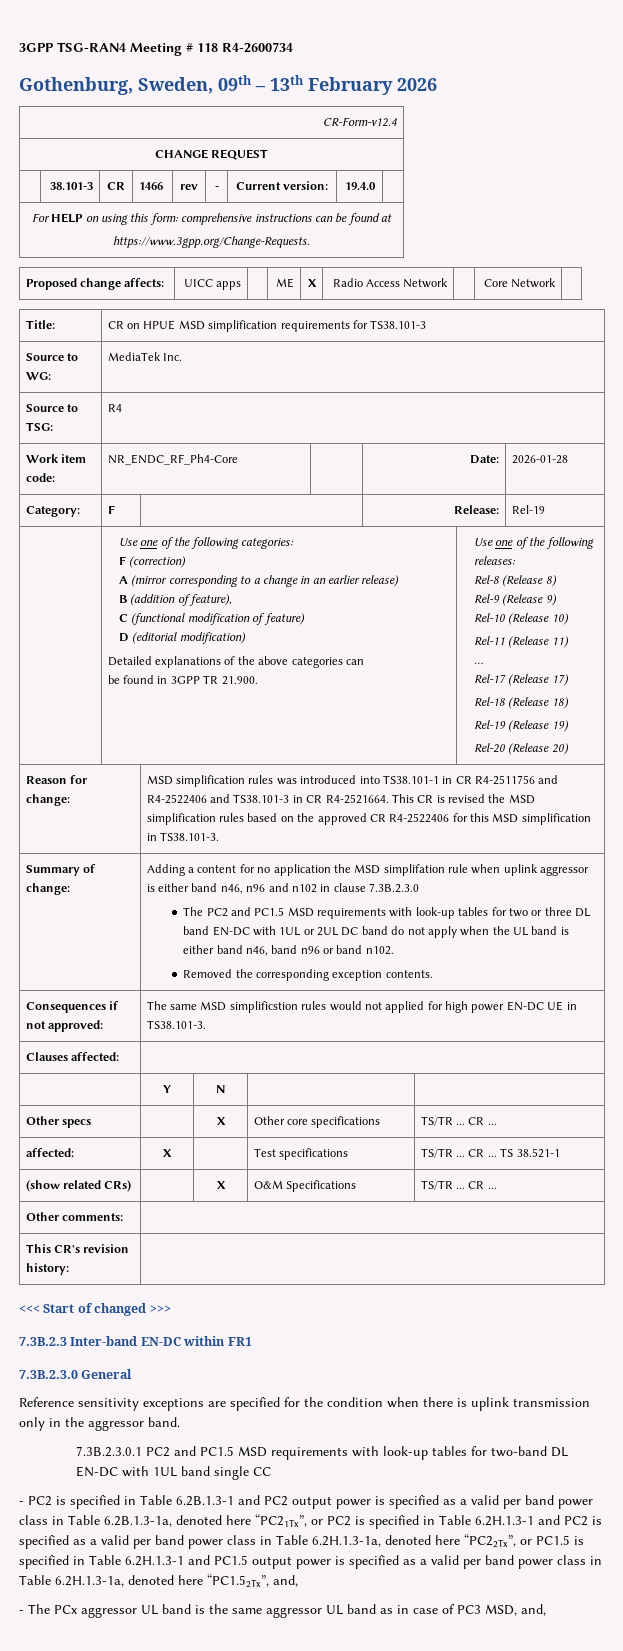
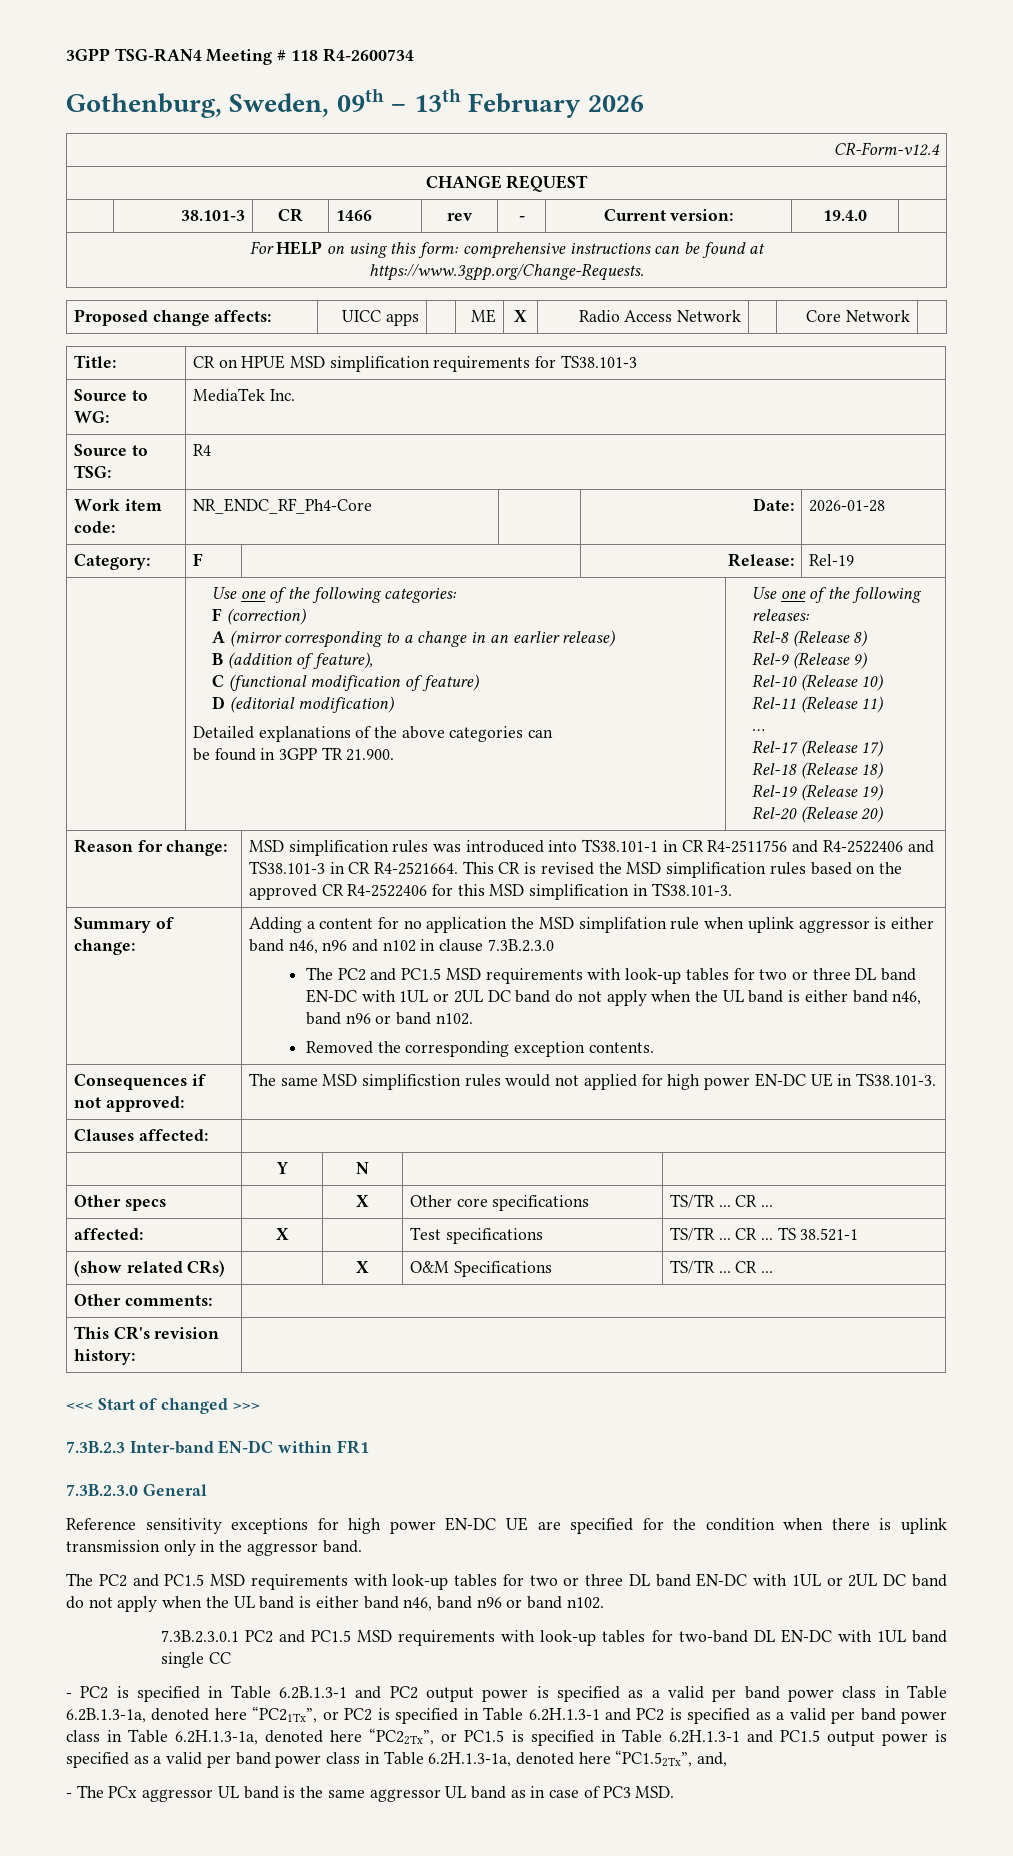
(204, 1404) none -> [317,1517,528,1534] for high power EN-DC UE
(180, 1422) none -> [66,1573,948,1590] [66,1596,604,1612] // The PC2 and PC1.5 MSD requirements with look-up tables for two or three DL band EN-DC with 1UL or 2UL DC band do not apply when the UL band is either band n46, band n96 or band n102.
[485,1604,546,1616] MSD, and, -> [635,1786,675,1798] MSD.

